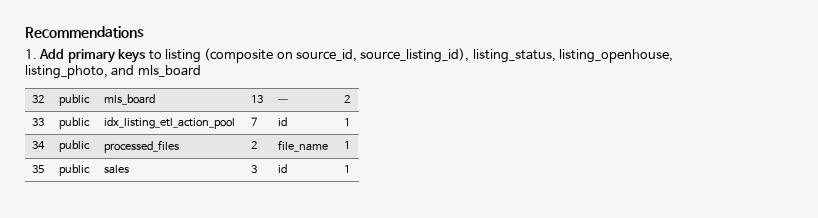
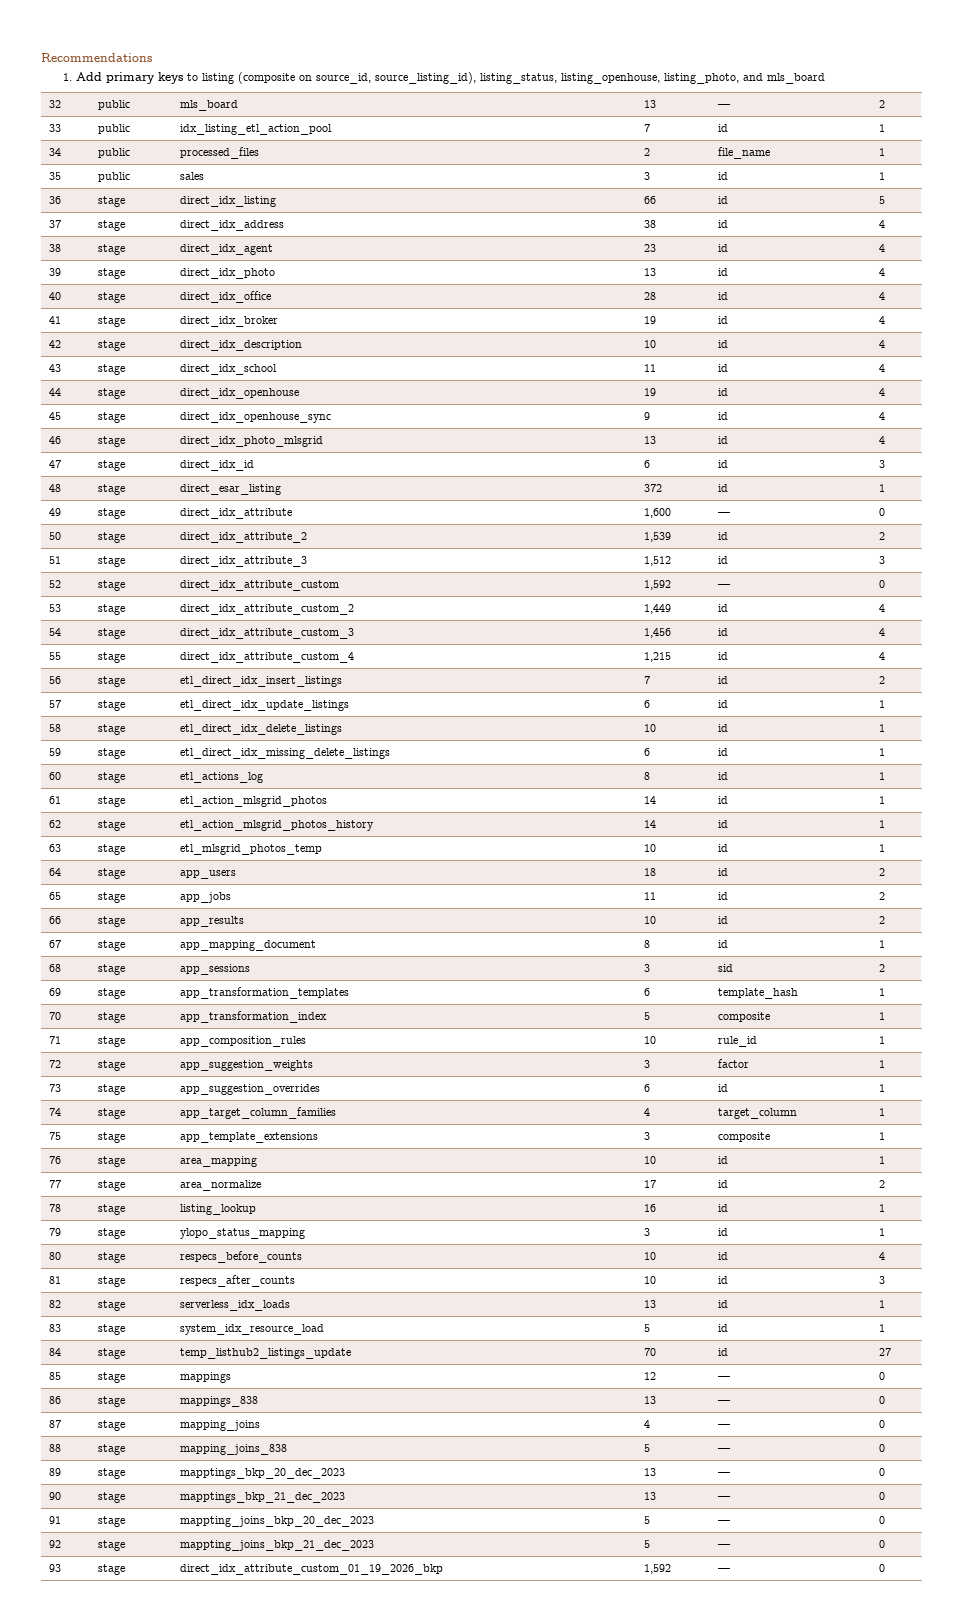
(351, 169) none -> [49,196,62,204] [98,196,126,207] [180,196,277,207] [644,196,657,204] [718,196,729,204] [879,196,886,204] [49,220,62,228] [98,220,126,231] [180,220,285,231] [644,220,657,228] [718,220,729,228] [879,220,886,228] [49,244,62,252] [98,244,126,255] [180,244,274,255] [644,244,657,252] [718,244,729,252] [879,244,886,252] [49,268,62,276] [98,268,126,279] [180,268,276,279] [644,268,657,276] [718,268,729,276] [879,268,886,276] [49,292,62,300] [98,292,126,303] [180,291,272,303] [644,292,657,300] [718,292,729,300] [879,292,886,300] [49,316,62,324] [98,316,126,327] [180,316,279,327] [644,316,657,324] [718,316,729,324] [879,316,886,324] [49,340,62,348] [98,340,126,351] [180,340,303,351] [644,340,657,348] [718,340,729,348] [879,340,886,348] [49,364,62,372] [98,364,126,375] [180,364,278,375] [644,364,657,372] [718,364,729,372] [879,364,886,372] [49,388,62,396] [98,388,126,399] [180,388,300,399] [644,388,657,396] [718,388,729,396] [879,388,886,396] [49,412,62,420] [98,412,126,423] [180,412,332,423] [644,412,651,420] [718,412,729,420] [879,412,886,420] [49,436,62,444] [98,436,126,447] [180,436,324,447] [644,436,657,444] [718,436,729,444] [879,436,886,444] [49,460,62,468] [98,460,126,471] [180,460,255,471] [644,460,651,468] [718,460,729,468] [879,460,886,468] [49,484,62,492] [98,484,126,495] [180,484,282,495] [644,484,663,492] [718,484,729,492] [879,484,886,492] [49,508,62,516] [98,508,126,519] [180,508,293,519] [644,508,672,518] [718,512,731,516] [879,508,886,516] [49,532,62,540] [98,532,126,543] [180,532,308,543] [644,532,672,542] [718,532,729,540] [879,532,886,540] [49,556,62,564] [98,556,126,567] [180,556,308,567] [644,556,672,566] [718,556,729,564] [879,556,886,564] [49,580,62,588] [98,580,126,591] [180,580,340,591] [644,580,672,590] [718,584,731,588] [879,580,886,588] [49,604,62,612] [98,604,126,615] [180,604,355,615] [644,604,672,614] [718,604,729,612] [879,604,886,612] [49,628,62,636] [98,628,126,639] [180,628,355,639] [644,628,672,638] [718,628,729,636] [879,628,886,636] [49,652,62,660] [98,652,126,663] [180,652,355,663] [644,652,672,662] [718,652,729,660] [879,652,886,660] [49,676,62,684] [98,676,126,687] [180,676,343,687] [644,676,651,684] [718,676,729,684] [879,676,886,684] [49,700,62,708] [98,700,126,711] [180,700,350,711] [644,700,651,708] [718,700,729,708] [879,700,886,708] [49,724,62,732] [98,724,126,735] [180,724,343,735] [644,724,657,732] [718,724,729,732] [879,724,886,732] [49,748,62,756] [98,748,126,759] [180,748,391,759] [644,748,651,756] [718,748,729,756] [879,748,886,756] [49,772,62,780] [98,772,126,783] [180,772,264,783] [644,772,651,780] [718,772,729,780] [879,772,886,780] [49,796,62,804] [98,796,126,807] [180,796,328,807] [644,796,657,804] [718,796,729,804] [879,796,886,804] [49,820,62,828] [98,820,126,831] [180,820,375,831] [644,820,657,828] [718,820,729,828] [879,820,886,828] [49,844,62,852] [98,844,126,855] [180,844,323,855] [644,844,657,852] [718,844,729,852] [879,844,886,852] [49,868,62,876] [98,868,126,879] [180,870,237,879] [644,868,657,876] [718,868,729,876] [879,868,886,876] [49,892,62,900] [98,892,126,903] [180,892,232,903] [644,892,657,900] [718,892,729,900] [879,892,886,900] [49,916,62,924] [98,916,126,927] [180,916,245,927] [644,916,657,924] [718,916,729,924] [879,916,886,924] [49,940,62,948] [98,940,126,951] [180,940,317,951] [644,940,651,948] [718,940,729,948] [879,940,886,948] [49,964,62,972] [98,964,126,975] [180,964,251,975] [644,964,651,972] [718,964,734,972] [879,964,886,972] [49,988,62,996] [98,988,126,999] [180,987,350,999] [644,988,651,996] [718,988,799,999] [879,988,886,996] [49,1012,62,1020] [98,1012,126,1023] [180,1011,328,1023] [644,1012,651,1020] [718,1012,771,1022] [879,1012,886,1020] [49,1036,62,1044] [98,1036,126,1047] [180,1036,307,1047] [644,1036,657,1044] [718,1036,758,1047] [879,1036,886,1044] [49,1060,62,1068] [98,1060,126,1071] [180,1060,314,1071] [644,1060,651,1068] [718,1059,750,1068] [879,1060,886,1068] [49,1084,62,1092] [98,1084,126,1095] [180,1084,321,1095] [644,1084,651,1092] [718,1084,729,1092] [879,1084,886,1092] [49,1108,62,1116] [98,1108,126,1119] [180,1107,337,1119] [644,1108,651,1116] [718,1108,798,1119] [879,1108,886,1116] [49,1132,62,1140] [98,1132,126,1143] [180,1132,319,1143] [644,1132,651,1140] [718,1132,771,1142] [879,1132,886,1140] [49,1156,62,1164] [98,1156,126,1167] [180,1156,258,1167] [644,1156,657,1164] [718,1156,729,1164] [879,1156,886,1164] [49,1180,62,1188] [98,1180,126,1191] [180,1180,262,1191] [644,1180,657,1188] [718,1180,729,1188] [879,1180,886,1188] [49,1204,62,1212] [98,1204,126,1215] [180,1204,257,1215] [644,1204,657,1212] [718,1204,729,1212] [879,1204,886,1212] [49,1228,62,1236] [98,1228,126,1239] [180,1228,306,1239] [644,1228,651,1236] [718,1228,729,1236] [879,1228,886,1236] [49,1252,62,1260] [98,1252,126,1263] [180,1251,303,1263] [644,1252,657,1260] [718,1252,729,1260] [879,1252,886,1260] [49,1276,62,1284] [98,1276,126,1287] [180,1275,296,1287] [644,1276,657,1284] [718,1276,729,1284] [879,1276,886,1284] [49,1300,62,1308] [98,1300,126,1311] [180,1300,291,1311] [644,1300,657,1308] [718,1300,729,1308] [879,1300,886,1308] [49,1324,62,1332] [98,1324,126,1335] [180,1324,325,1335] [644,1324,651,1332] [718,1324,729,1332] [879,1324,886,1332] [49,1348,62,1356] [98,1348,126,1359] [180,1348,352,1359] [644,1348,657,1356] [718,1348,729,1356] [879,1348,892,1356] [49,1372,62,1380] [98,1372,126,1383] [180,1372,232,1383] [644,1372,657,1380] [718,1376,731,1380] [879,1372,886,1380] [49,1396,62,1404] [98,1396,126,1407] [180,1396,259,1407] [644,1396,657,1404] [718,1400,731,1404] [879,1396,886,1404] [49,1420,62,1428] [98,1420,126,1431] [180,1420,261,1431] [644,1420,651,1428] [718,1424,731,1428] [879,1420,886,1428] [49,1444,62,1452] [98,1444,126,1455] [180,1444,288,1455] [644,1444,651,1452] [718,1448,731,1452] [879,1444,886,1452] [49,1468,62,1476] [98,1468,126,1479] [180,1468,346,1479] [644,1468,657,1476] [718,1472,731,1476] [879,1468,886,1476] [49,1492,62,1500] [98,1492,126,1503] [180,1492,346,1503] [644,1492,657,1500] [718,1496,731,1500] [879,1492,886,1500] [49,1516,62,1524] [98,1516,126,1527] [180,1516,375,1527] [644,1516,651,1524] [718,1520,731,1524] [879,1516,886,1524] [49,1540,62,1548] [98,1540,126,1551] [180,1540,375,1551] [644,1540,651,1548] [718,1544,731,1548] [879,1540,886,1548] [49,1564,62,1572] [98,1564,126,1575] [180,1564,444,1575] [644,1564,672,1574] [718,1568,731,1572] [879,1564,886,1572] // 36 | stage | direct_idx_listing | 66 | id | 5 // 37 | stage | direct_idx_address | 38 | id | 4 // 38 | stage | direct_idx_agent | 23 | id | 4 // 39 | stage | direct_idx_photo | 13 | id | 4 // 40 | stage | direct_idx_office | 28 | id | 4 // 41 | stage | direct_idx_broker | 19 | id | 4 // 42 | stage | direct_idx_description | 10 | id | 4 // 43 | stage | direct_idx_school | 11 | id | 4 // 44 | stage | direct_idx_openhouse | 19 | id | 4 // 45 | stage | direct_idx_openhouse_sync | 9 | id | 4 // 46 | stage | direct_idx_photo_mlsgrid | 13 | id | 4 // 47 | stage | direct_idx_id | 6 | id | 3 // 48 | stage | direct_esar_listing | 372 | id | 1 // 49 | stage | direct_idx_attribute | 1,600 | — | 0 // 50 | stage | direct_idx_attribute_2 | 1,539 | id | 2 // 51 | stage | direct_idx_attribute_3 | 1,512 | id | 3 // 52 | stage | direct_idx_attribute_custom | 1,592 | — | 0 // 53 | stage | direct_idx_attribute_custom_2 | 1,449 | id | 4 // 54 | stage | direct_idx_attribute_custom_3 | 1,456 | id | 4 // 55 | stage | direct_idx_attribute_custom_4 | 1,215 | id | 4 // 56 | stage | etl_direct_idx_insert_listings | 7 | id | 2 // 57 | stage | etl_direct_idx_update_listings | 6 | id | 1 // 58 | stage | etl_direct_idx_delete_listings | 10 | id | 1 // 59 | stage | etl_direct_idx_missing_delete_listings | 6 | id | 1 // 60 | stage | etl_actions_log | 8 | id | 1 // 61 | stage | etl_action_mlsgrid_photos | 14 | id | 1 // 62 | stage | etl_action_mlsgrid_photos_history | 14 | id | 1 // 63 | stage | etl_mlsgrid_photos_temp | 10 | id | 1 // 64 | stage | app_users | 18 | id | 2 // 65 | stage | app_jobs | 11 | id | 2 // 66 | stage | app_results | 10 | id | 2 // 67 | stage | app_mapping_document | 8 | id | 1 // 68 | stage | app_sessions | 3 | sid | 2 // 69 | stage | app_transformation_templates | 6 | template_hash | 1 // 70 | stage | app_transformation_index | 5 | composite | 1 // 71 | stage | app_composition_rules | 10 | rule_id | 1 // 72 | stage | app_suggestion_weights | 3 | factor | 1 // 73 | stage | app_suggestion_overrides | 6 | id | 1 // 74 | stage | app_target_column_families | 4 | target_column | 1 // 75 | stage | app_template_extensions | 3 | composite | 1 // 76 | stage | area_mapping | 10 | id | 1 // 77 | stage | area_normalize | 17 | id | 2 // 78 | stage | listing_lookup | 16 | id | 1 // 79 | stage | ylopo_status_mapping | 3 | id | 1 // 80 | stage | respecs_before_counts | 10 | id | 4 // 81 | stage | respecs_after_counts | 10 | id | 3 // 82 | stage | serverless_idx_loads | 13 | id | 1 // 83 | stage | system_idx_resource_load | 5 | id | 1 // 84 | stage | temp_listhub2_listings_update | 70 | id | 27 // 85 | stage | mappings | 12 | — | 0 // 86 | stage | mappings_838 | 13 | — | 0 // 87 | stage | mapping_joins | 4 | — | 0 // 88 | stage | mapping_joins_838 | 5 | — | 0 // 89 | stage | mapptings_bkp_20_dec_2023 | 13 | — | 0 // 90 | stage | mapptings_bkp_21_dec_2023 | 13 | — | 0 // 91 | stage | mappting_joins_bkp_20_dec_2023 | 5 | — | 0 // 92 | stage | mappting_joins_bkp_21_dec_2023 | 5 | — | 0 // 93 | stage | direct_idx_attribute_custom_01_19_2026_bkp | 1,592 | — | 0

